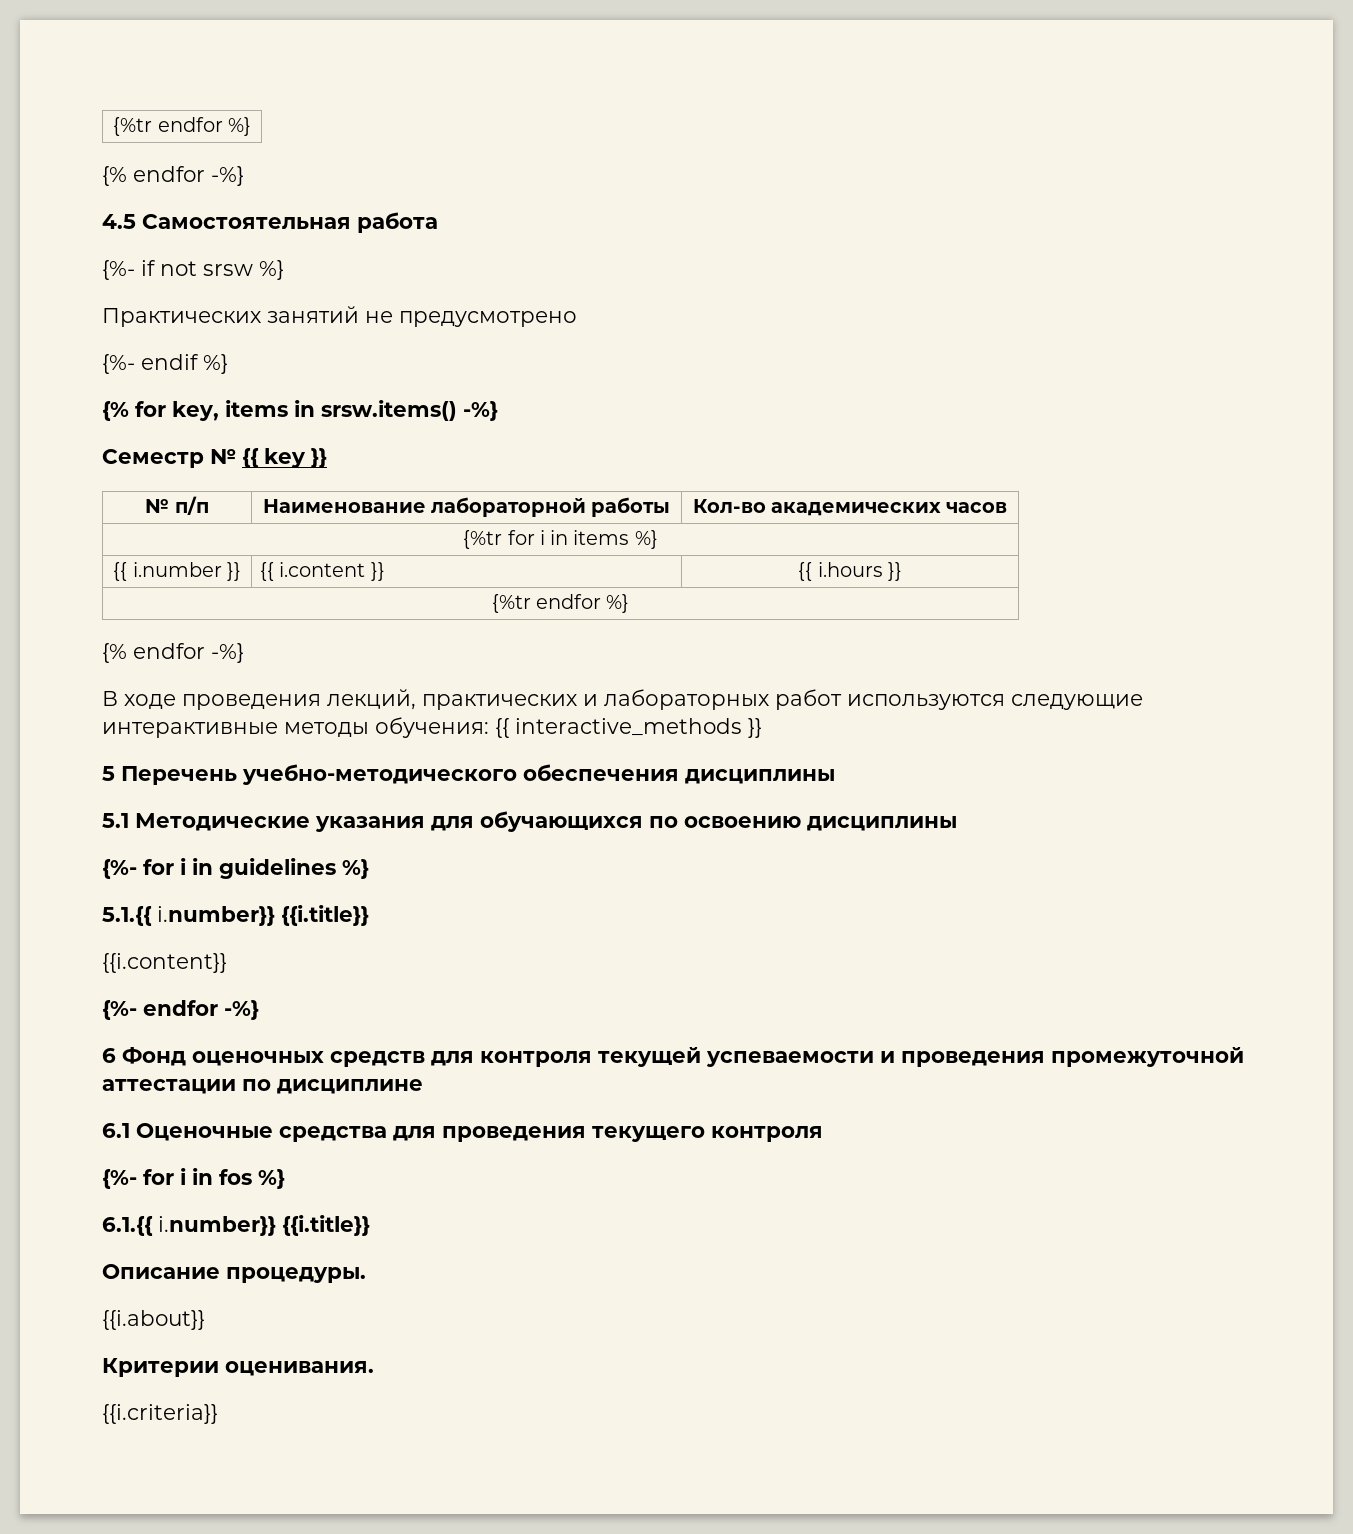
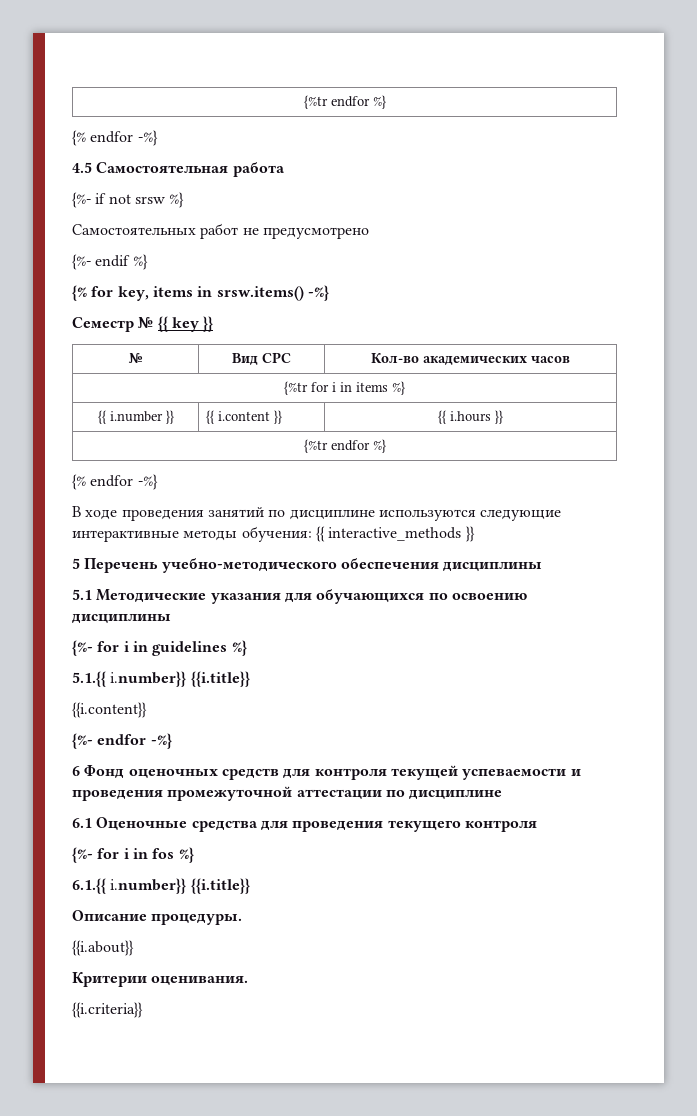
[102,306,359,327] Практических занятий -> [72,223,239,239] Самостоятельных работ
[174,496,209,515] [262,497,671,517] п/п | Наименование лабораторной работы -> [232,352,291,366] | Вид СРС
[327,689,842,710] лекций, практических и лабораторных работ -> [207,507,375,520] занятий по дисциплине

